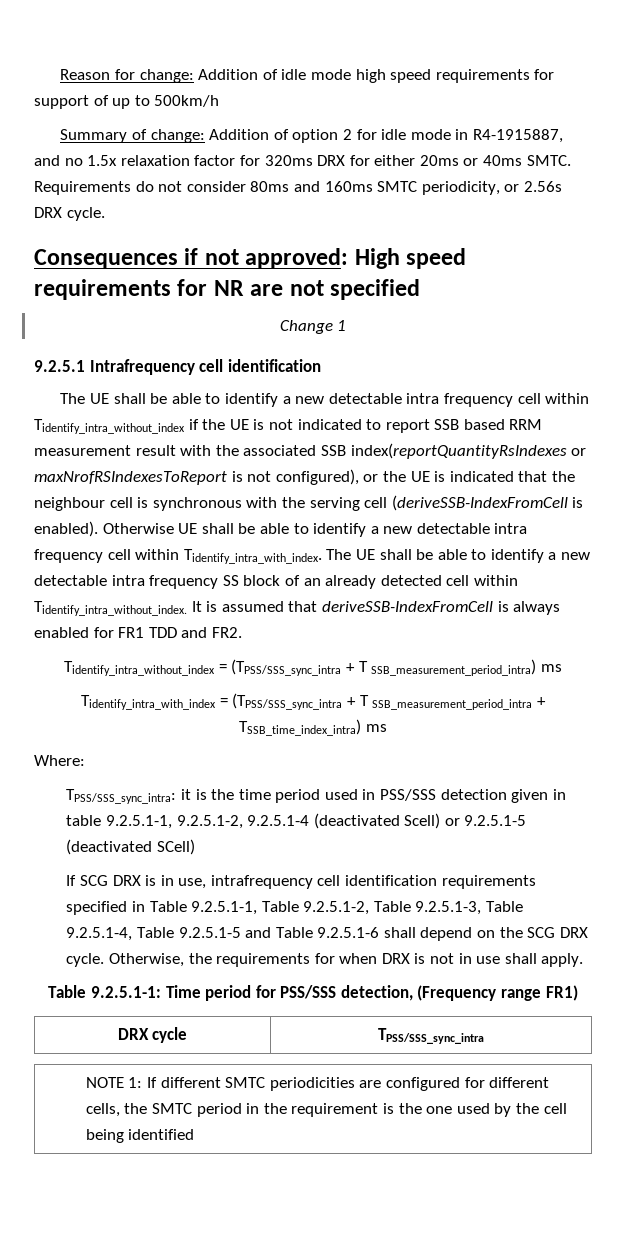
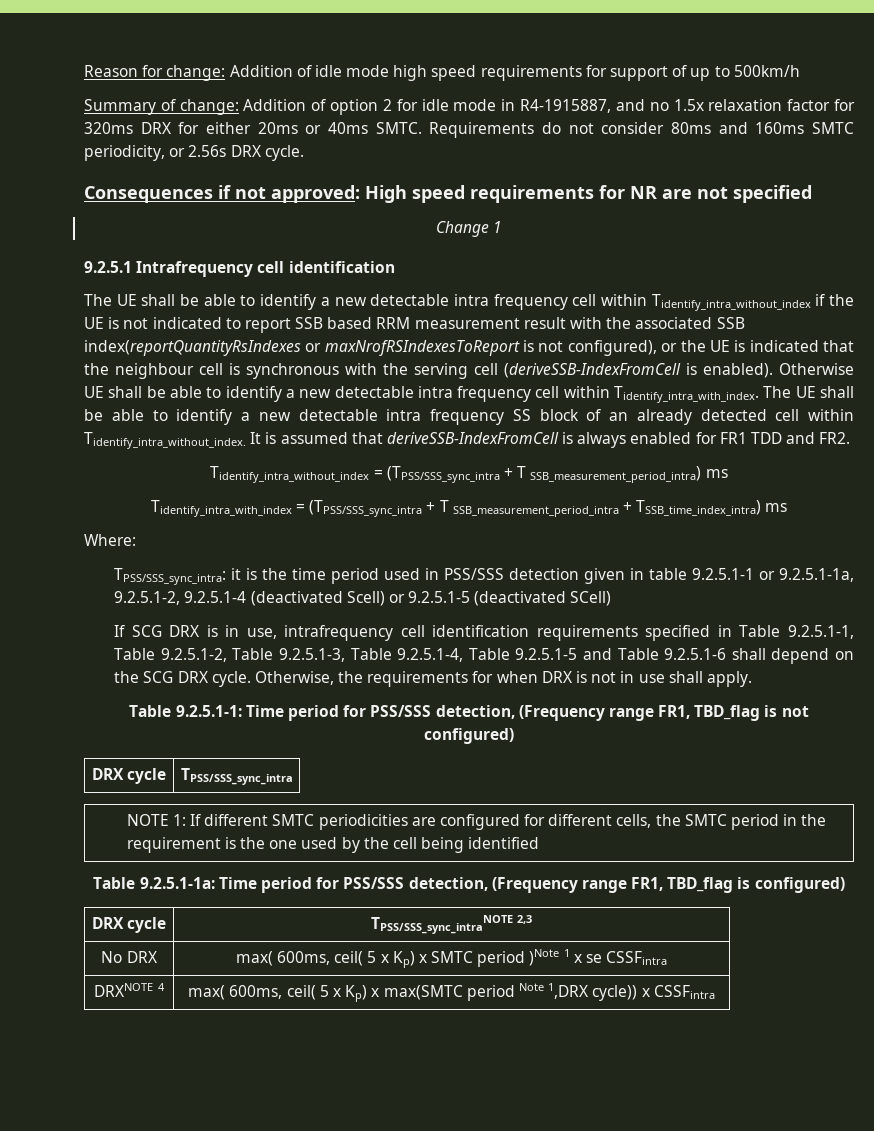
[105,815,172,829] 9.2.5.1-1, -> [692,568,855,582] 9.2.5.1-1 or 9.2.5.1-1a,
[545,985,578,1001] FR1) -> [658,705,809,721] [424,728,514,744] FR1, TBD_flag is not configured)
(195, 1134) none -> [93,877,845,893] [91,917,167,933] [370,915,533,934] [101,951,158,963] [235,949,668,968] [94,983,165,997] [188,983,715,1002] // Table 9.2.5.1-1a: Time period for PSS/SSS detection, (Frequency range FR1, TBD_flag is configured) // DRX cycle | TPSS/SSS_sync_intraNOTE 2,3 // No DRX | max( 600ms, ceil( 5 x Kp) x SMTC period )Note 1 x se CSSFintra // DRXNOTE 4 | max( 600ms, ceil( 5 x Kp) x max(SMTC period Note 1,DRX cycle)) x CSSFintra

